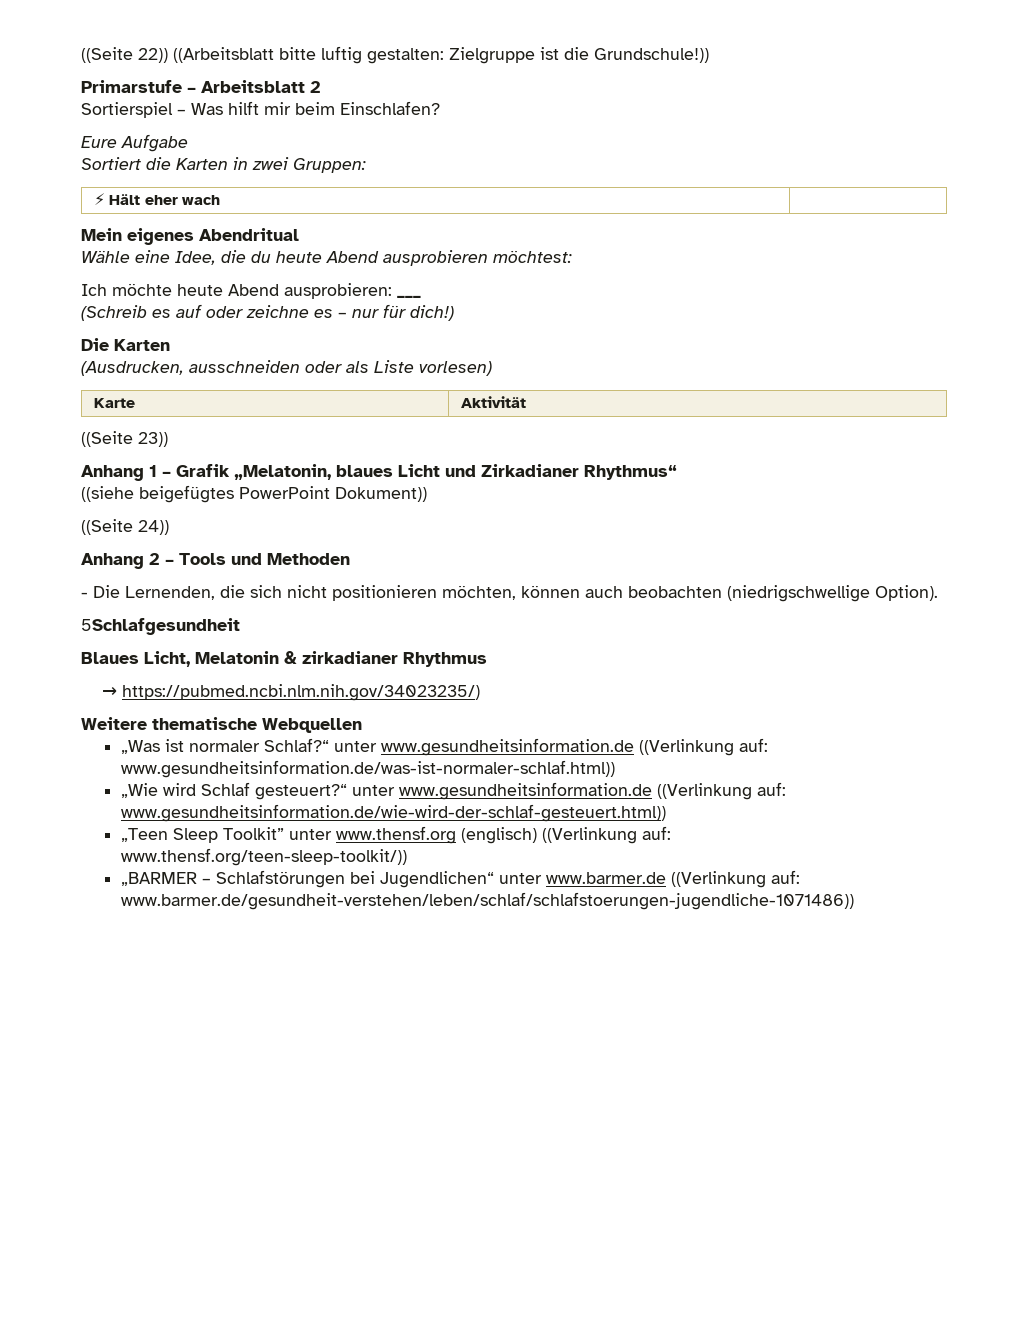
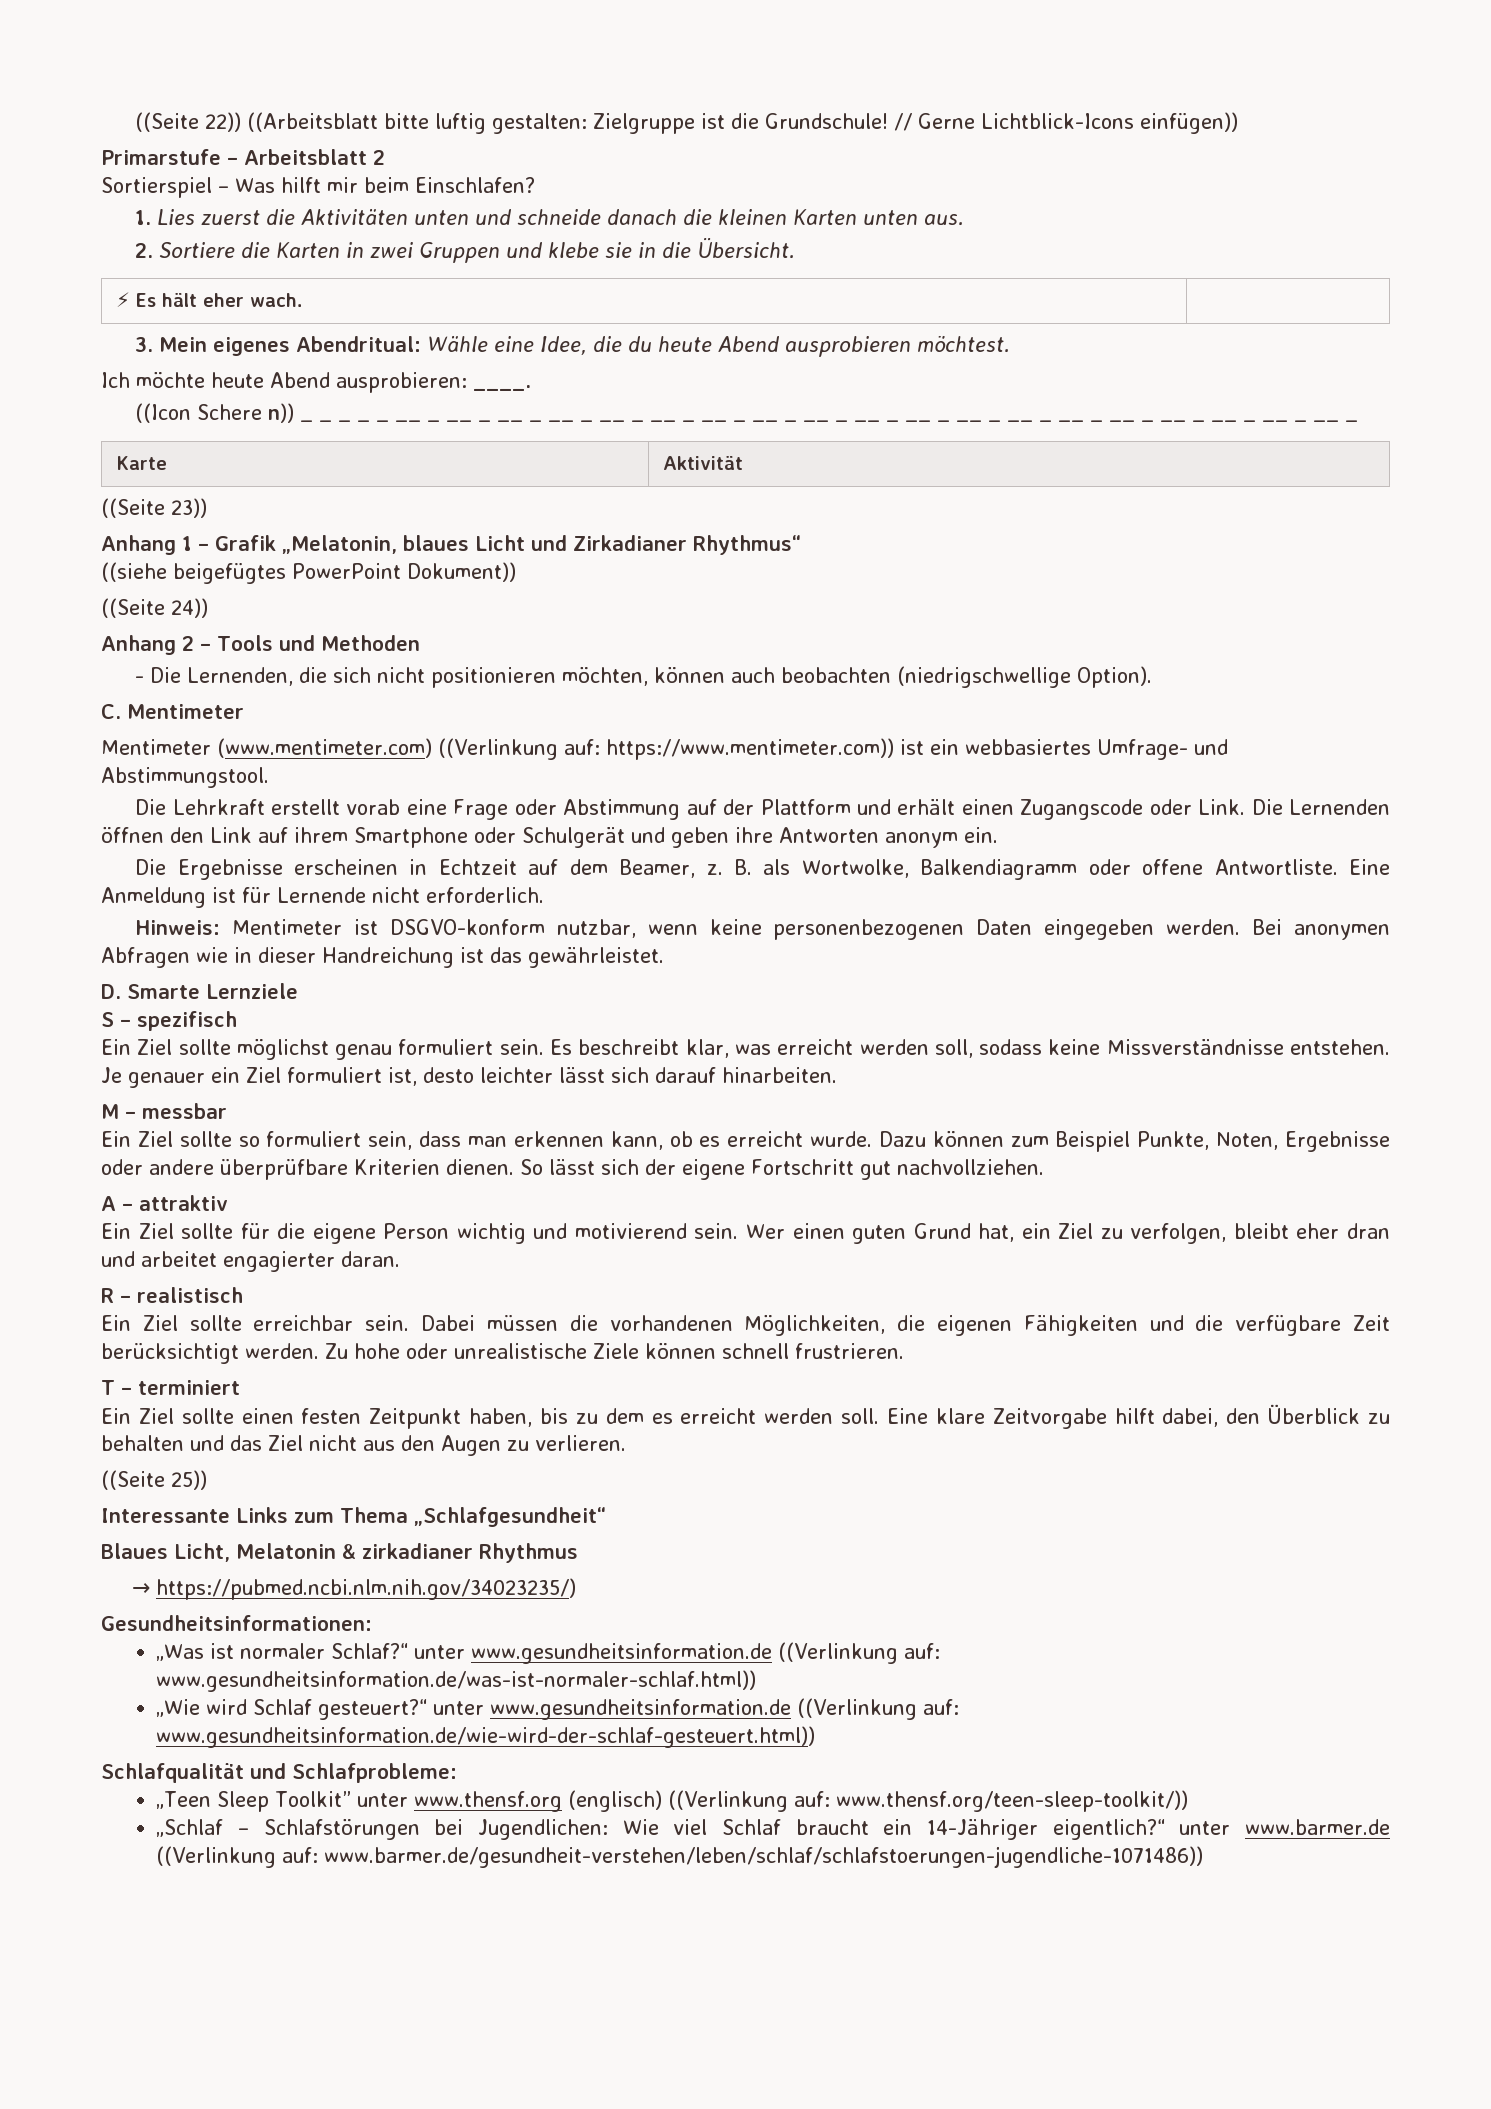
[594,48,709,63] Grundschule!)) -> [765,112,1239,134] Grundschule! // Gerne Lichtblick-Icons einfügen))
[81,134,188,152] [81,157,366,173] [93,193,220,205] Eure Aufgabe // Sortiert die Karten in zwei Gruppen: // ⚡ Hält eher wach | // -> [135,208,965,226] [135,238,796,263] [116,292,304,307] [135,337,154,352] 1. Lies zuerst die Aktivitäten unten und schneide danach die kleinen Karten unten aus. // 2. Sortiere die Karten in zwei Gruppen und klebe sie in die Übersicht. // ⚡ Es hält eher wach. | // 3.
[199,228,299,241] Abendritual // -> [296,336,422,352] Abendritual:
[493,250,572,263] möchtest: -> [917,335,1011,353] möchtest.
[397,295,421,298] [81,304,454,321] [81,338,170,351] [81,360,492,376] ___ // (Schreib es auf oder zeichne es – nur für dich!) // Die Karten // (Ausdrucken, ausschneiden oder als Liste vorlesen) -> [473,385,531,391] [135,403,1359,423] ____. // ((Icon Schere n)) _ _ _ _ _ __ _ __ _ __ _ __ _ __ _ __ _ __ _ __ _ __ _ __ _ __ _ __ _ __ _ __ _ __ _ __ _ __ _ __ _ __ _
[81,618,240,635] 5Schlafgesundheit -> [101,704,244,719] [101,738,1228,760] [101,767,269,788] [135,799,1390,820] [101,826,998,848] [135,859,1391,880] [101,887,544,908] [135,919,1391,940] [101,947,664,968] [101,983,298,999] [101,1011,237,1031] [101,1038,1390,1060] [101,1067,837,1088] [101,1103,227,1119] [101,1130,1390,1152] [101,1159,1044,1180] [101,1195,228,1211] [101,1223,1390,1244] [101,1251,400,1272] [101,1287,243,1303] [101,1314,1390,1336] [101,1342,904,1364] [101,1380,240,1395] [101,1404,1391,1429] [101,1435,626,1456] [101,1470,207,1490] [101,1507,606,1527] C. Mentimeter // Mentimeter (www.mentimeter.com) ((Verlinkung auf: https://www.mentimeter.com)) ist ein webbasiertes Umfrage- und Abstimmungstool. // Die Lehrkraft erstellt vorab eine Frage oder Abstimmung auf der Plattform und erhält einen Zugangscode oder Link. Die Lernenden öffnen den Link auf ihrem Smartphone oder Schulgerät und geben ihre Antworten anonym ein. // Die Ergebnisse erscheinen in Echtzeit auf dem Beamer, z. B. als Wortwolke, Balkendiagramm oder offene Antwortliste. Eine Anmeldung ist für Lernende nicht erforderlich. // Hinweis: Mentimeter ist DSGVO-konform nutzbar, wenn keine personenbezogenen Daten eingegeben werden. Bei anonymen Abfragen wie in dieser Handreichung ist das gewährleistet. // D. Smarte Lernziele // S – spezifisch // Ein Ziel sollte möglichst genau formuliert sein. Es beschreibt klar, was erreicht werden soll, sodass keine Missverständnisse entstehen. Je genauer ein Ziel formuliert ist, desto leichter lässt sich darauf hinarbeiten. // M – messbar // Ein Ziel sollte so formuliert sein, dass man erkennen kann, ob es erreicht wurde. Dazu können zum Beispiel Punkte, Noten, Ergebnisse oder andere überprüfbare Kriterien dienen. So lässt sich der eigene Fortschritt gut nachvollziehen. // A – attraktiv // Ein Ziel sollte für die eigene Person wichtig und motivierend sein. Wer einen guten Grund hat, ein Ziel zu verfolgen, bleibt eher dran und arbeitet engagierter daran. // R – realistisch // Ein Ziel sollte erreichbar sein. Dabei müssen die vorhandenen Möglichkeiten, die eigenen Fähigkeiten und die verfügbare Zeit berücksichtigt werden. Zu hohe oder unrealistische Ziele können schnell frustrieren. // T – terminiert // Ein Ziel sollte einen festen Zeitpunkt haben, bis zu dem es erreicht werden soll. Eine klare Zeitvorgabe hilft dabei, den Überblick zu behalten und das Ziel nicht aus den Augen zu verlieren. // ((Seite 25)) // Interessante Links zum Thema „Schlafgesundheit“
[81,717,362,733] Weitere thematische Webquellen -> [101,1615,372,1631] Gesundheitsinformationen:
(667, 813) none -> [101,1763,457,1783] // Schlafqualität und Schlafprobleme:
[121,872,198,886] „BARMER -> [156,1819,224,1837] „Schlaf
[380,871,495,888] Jugendlichen“ -> [478,1819,1165,1840] Jugendlichen: Wie viel Schlaf braucht ein 14-Jähriger eigentlich?“

